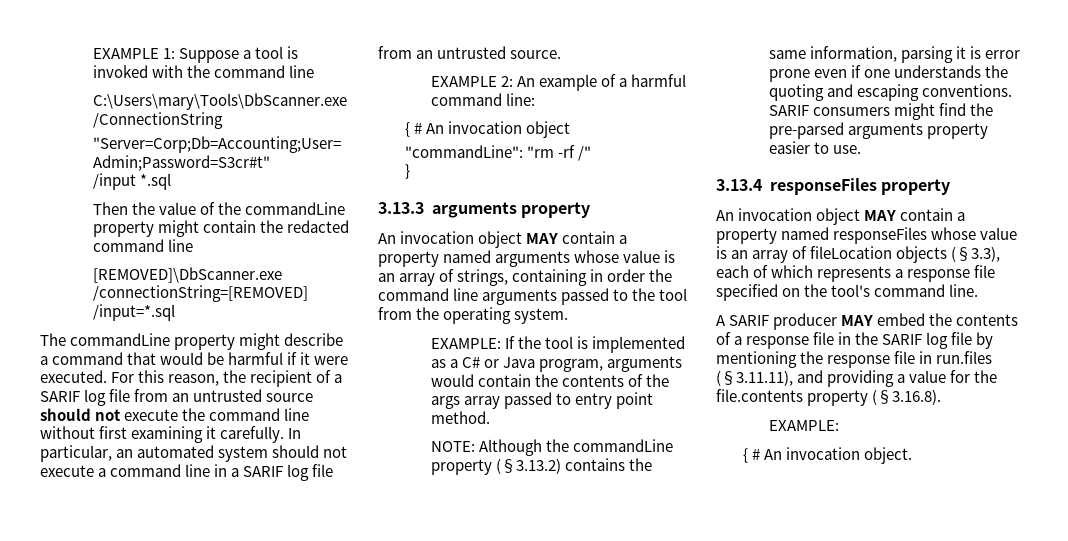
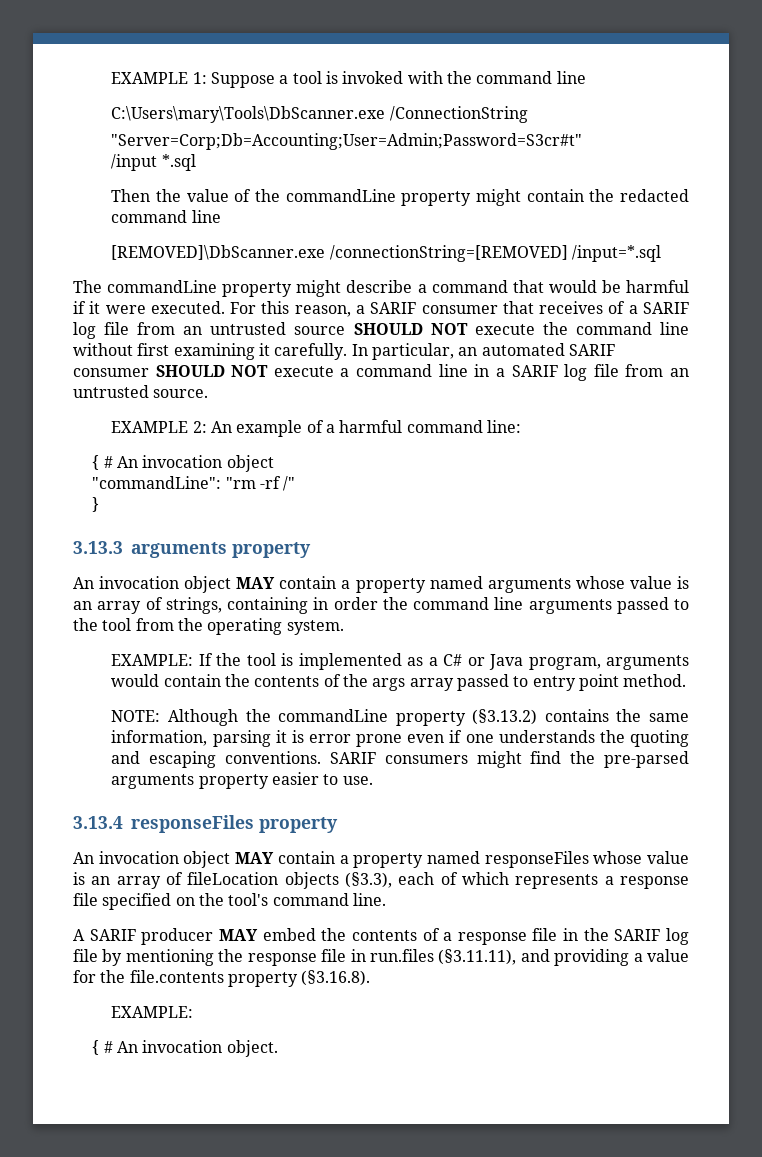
[223,370,313,387] the recipient -> [355,301,604,314] a SARIF consumer that receives
[40,408,122,421] should not -> [353,323,468,335] SHOULD NOT
[218,445,348,462] system should not -> [568,344,615,356] [73,365,269,377] SARIF consumer SHOULD NOT

